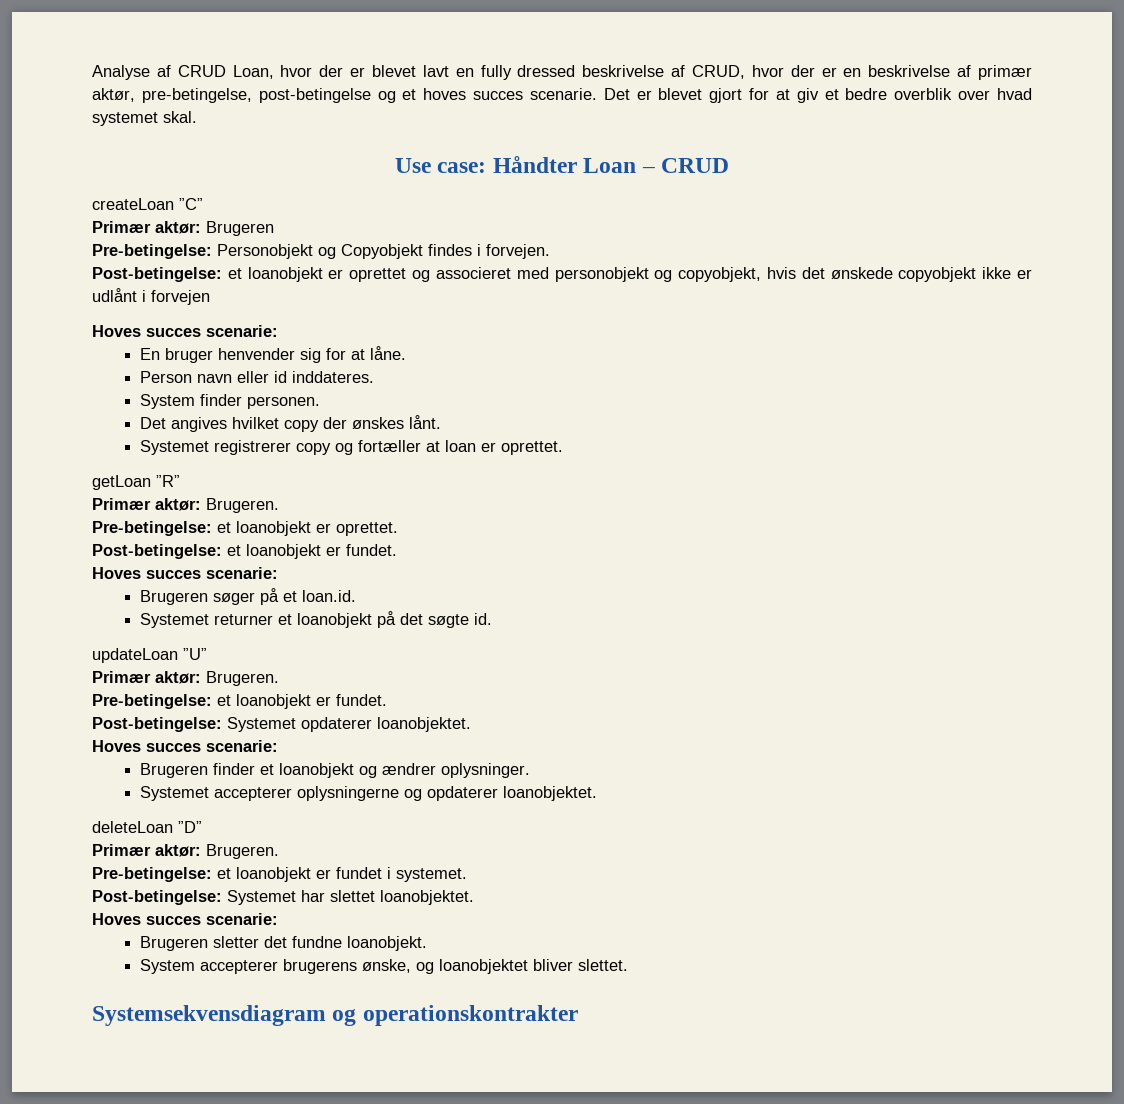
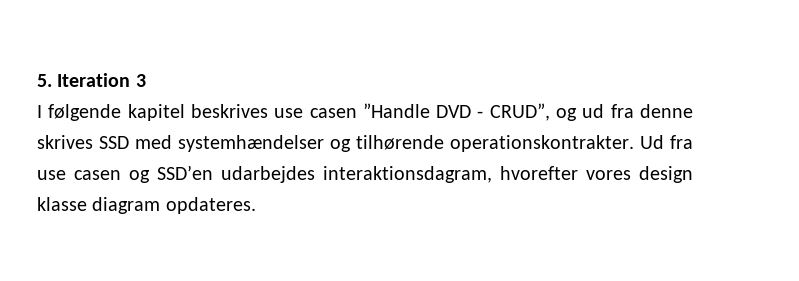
[92,65,1033,80] [92,88,1033,103] [92,111,197,126] [395,156,729,173] [92,198,203,210] [92,221,274,236] [92,244,550,259] [92,267,1032,282] [92,288,210,305] [92,325,278,337] [139,346,406,363] [139,371,374,383] [139,394,320,409] [139,415,441,432] [139,440,563,455] [92,475,180,490] [92,498,279,513] [92,521,398,536] [92,544,397,559] [92,567,278,579] [139,588,356,605] [139,611,492,628] [92,648,207,663] [92,671,279,686] [92,694,387,709] [92,717,471,732] [92,740,278,752] [139,763,530,778] [139,786,597,801] [92,821,202,833] [92,844,279,859] [92,867,467,882] [92,890,474,905] [92,913,278,925] [139,936,427,951] [139,959,628,974] [92,1005,578,1026] Analyse af CRUD Loan, hvor der er blevet lavt en fully dressed beskrivelse af CRUD, hvor der er en beskrivelse af primær aktør, pre-betingelse, post-betingelse og et hoves succes scenarie. Det er blevet gjort for at giv et bedre overblik over hvad systemet skal. // Use case: Håndter Loan – CRUD // createLoan ”C” // Primær aktør: Brugeren // Pre-betingelse: Personobjekt og Copyobjekt findes i forvejen. // Post-betingelse: et loanobjekt er oprettet og associeret med personobjekt og copyobjekt, hvis det ønskede copyobjekt ikke er udlånt i forvejen // Hoves succes scenarie: // En bruger henvender sig for at låne. // Person navn eller id inddateres. // System finder personen. // Det angives hvilket copy der ønskes lånt. // Systemet registrerer copy og fortæller at loan er oprettet. // getLoan ”R” // Primær aktør: Brugeren. // Pre-betingelse: et loanobjekt er oprettet. // Post-betingelse: et loanobjekt er fundet. // Hoves succes scenarie: // Brugeren søger på et loan.id. // Systemet returner et loanobjekt på det søgte id. // updateLoan ”U” // Primær aktør: Brugeren. // Pre-betingelse: et loanobjekt er fundet. // Post-betingelse: Systemet opdaterer loanobjektet. // Hoves succes scenarie: // Brugeren finder et loanobjekt og ændrer oplysninger. // Systemet accepterer oplysningerne og opdaterer loanobjektet. // deleteLoan ”D” // Primær aktør: Brugeren. // Pre-betingelse: et loanobjekt er fundet i systemet. // Post-betingelse: Systemet har slettet loanobjektet. // Hoves succes scenarie: // Brugeren sletter det fundne loanobjekt. // System accepterer brugerens ønske, og loanobjektet bliver slettet. // Systemsekvensdiagram og operationskontrakter -> [37,73,146,87] [37,103,693,121] [37,135,693,152] [37,165,693,183] [37,197,256,214] 5. Iteration 3 // I følgende kapitel beskrives use casen ”Handle DVD - CRUD”, og ud fra denne skrives SSD med systemhændelser og tilhørende operationskontrakter. Ud fra use casen og SSD’en udarbejdes interaktionsdagram, hvorefter vores design klasse diagram opdateres.

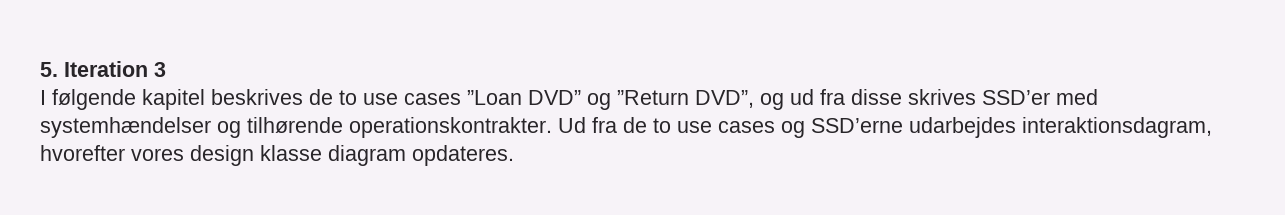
[274,103,693,121] [37,135,129,149] use casen ”Handle DVD - CRUD”, og ud fra denne skrives SSD -> [309,89,1050,110] de to use cases ”Loan DVD” og ”Return DVD”, og ud fra disse skrives SSD’er
[37,165,213,183] use casen og SSD’en -> [623,117,903,138] de to use cases og SSD’erne

